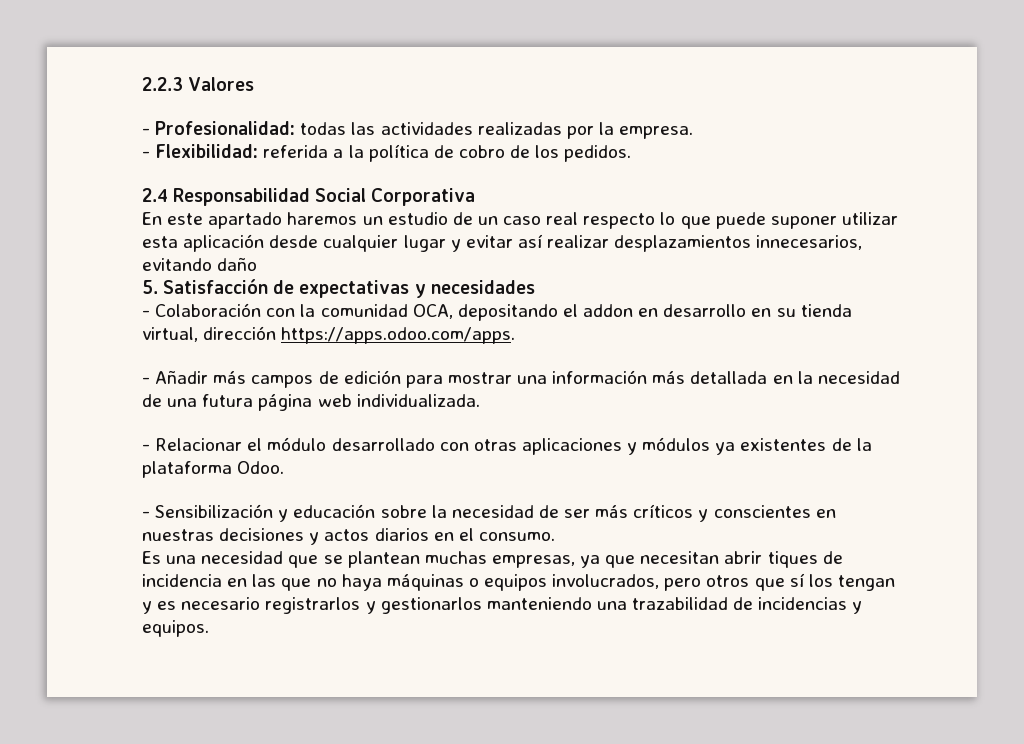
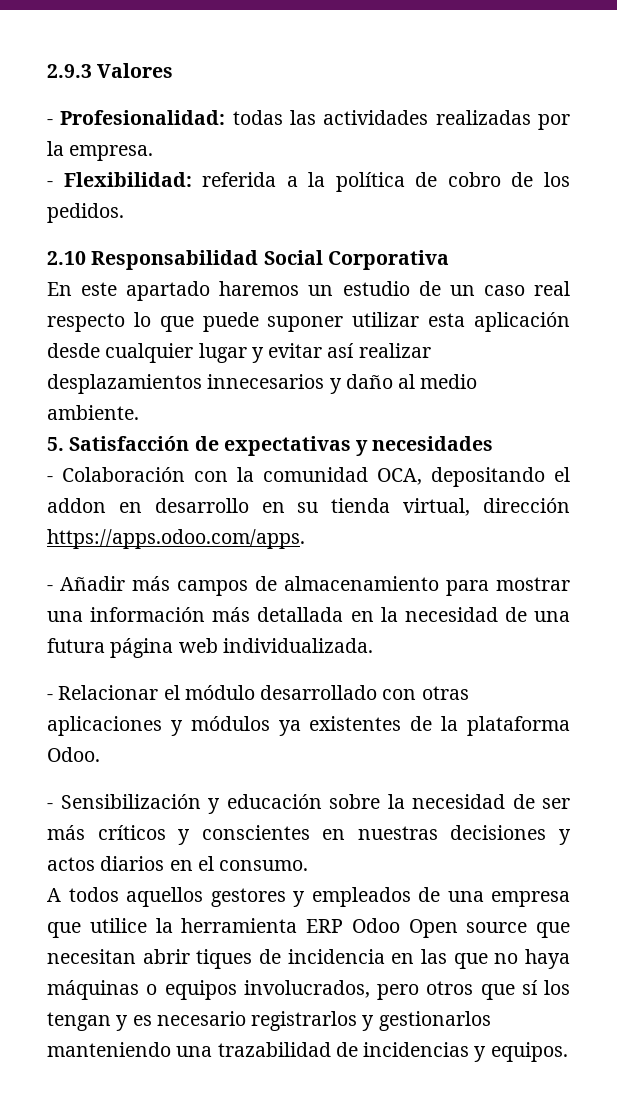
[142,77,183,91] 2.2.3 -> [47,64,92,78] 2.9.3
[142,188,168,202] 2.4 -> [47,251,86,265] 2.10
[756,235,863,250] [142,258,212,271] innecesarios, evitando -> [207,374,342,394] innecesarios y
(258, 264) none -> [398,374,478,389] [47,405,139,420] al medio ambiente.
[343,370,401,384] edición -> [284,576,439,591] almacenamiento
[142,551,601,568] Es una necesidad que se plantean muchas empresas, ya -> [47,887,570,907] [47,918,528,938] A todos aquellos gestores y empleados de una empresa que utilice la herramienta ERP Odoo Open source

